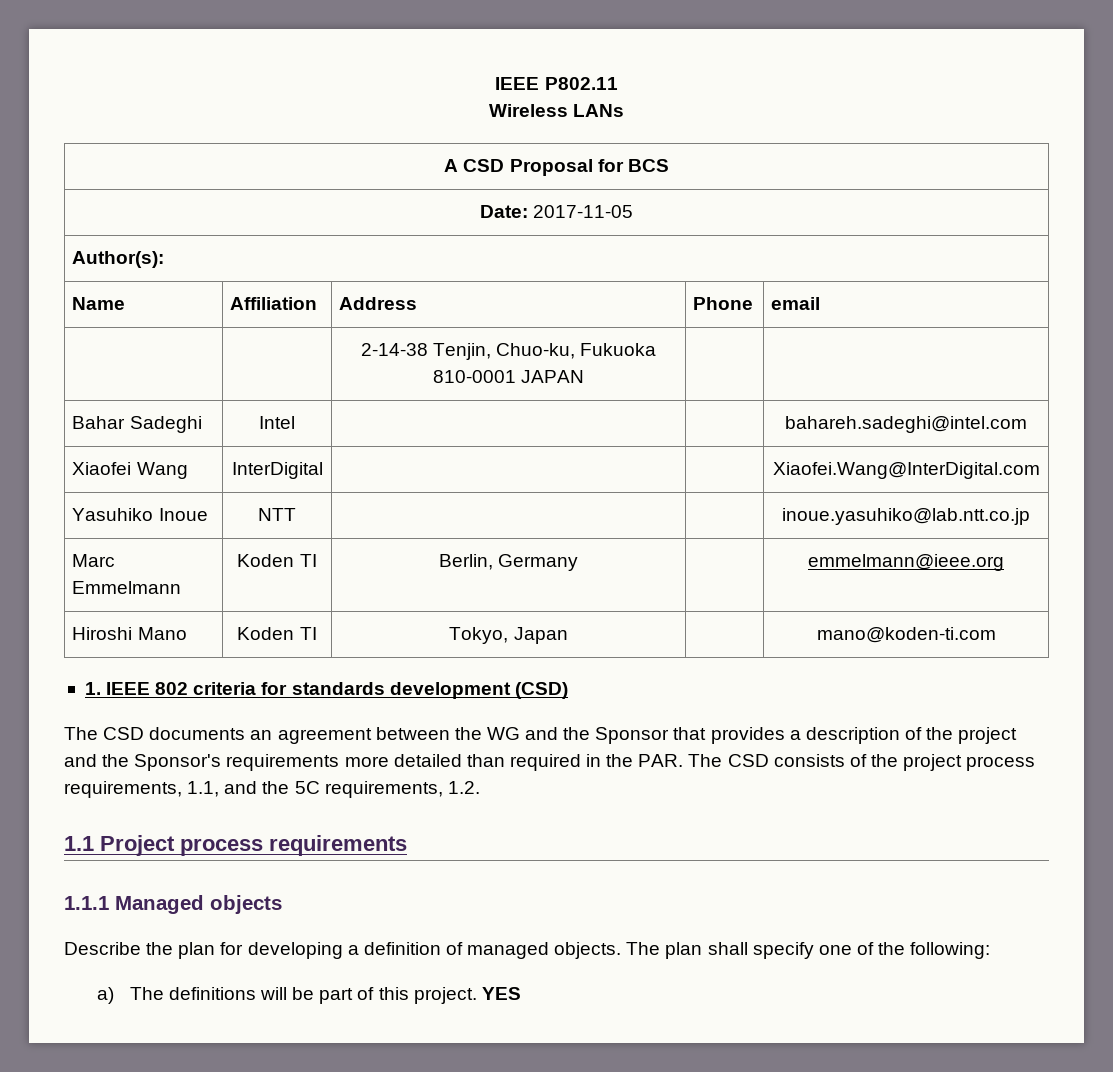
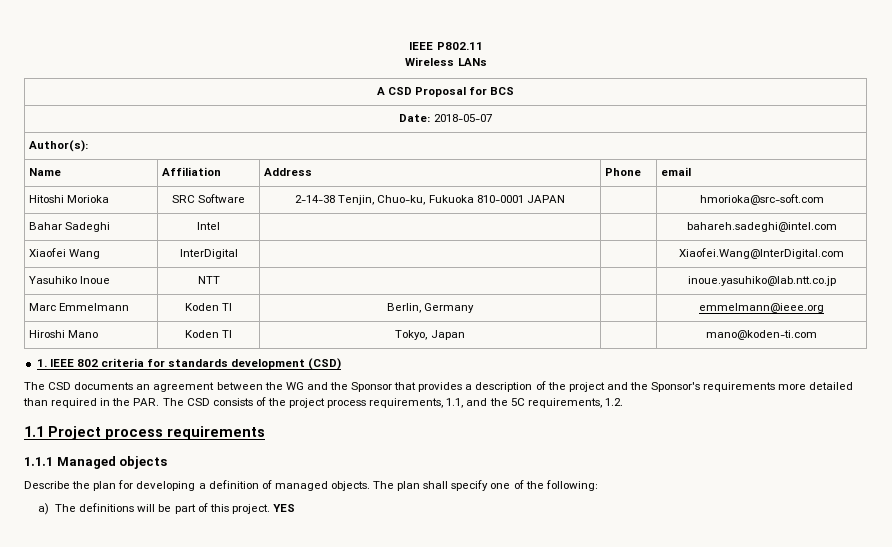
[533,205,634,218] 2017-11-05 -> [433,114,492,122] 2018-05-07
(821, 303) | -> [29,195,110,203] [171,194,246,203] Hitoshi Morioka | SRC Software
(585, 376) none -> [699,194,824,205] hmorioka@src-soft.com

